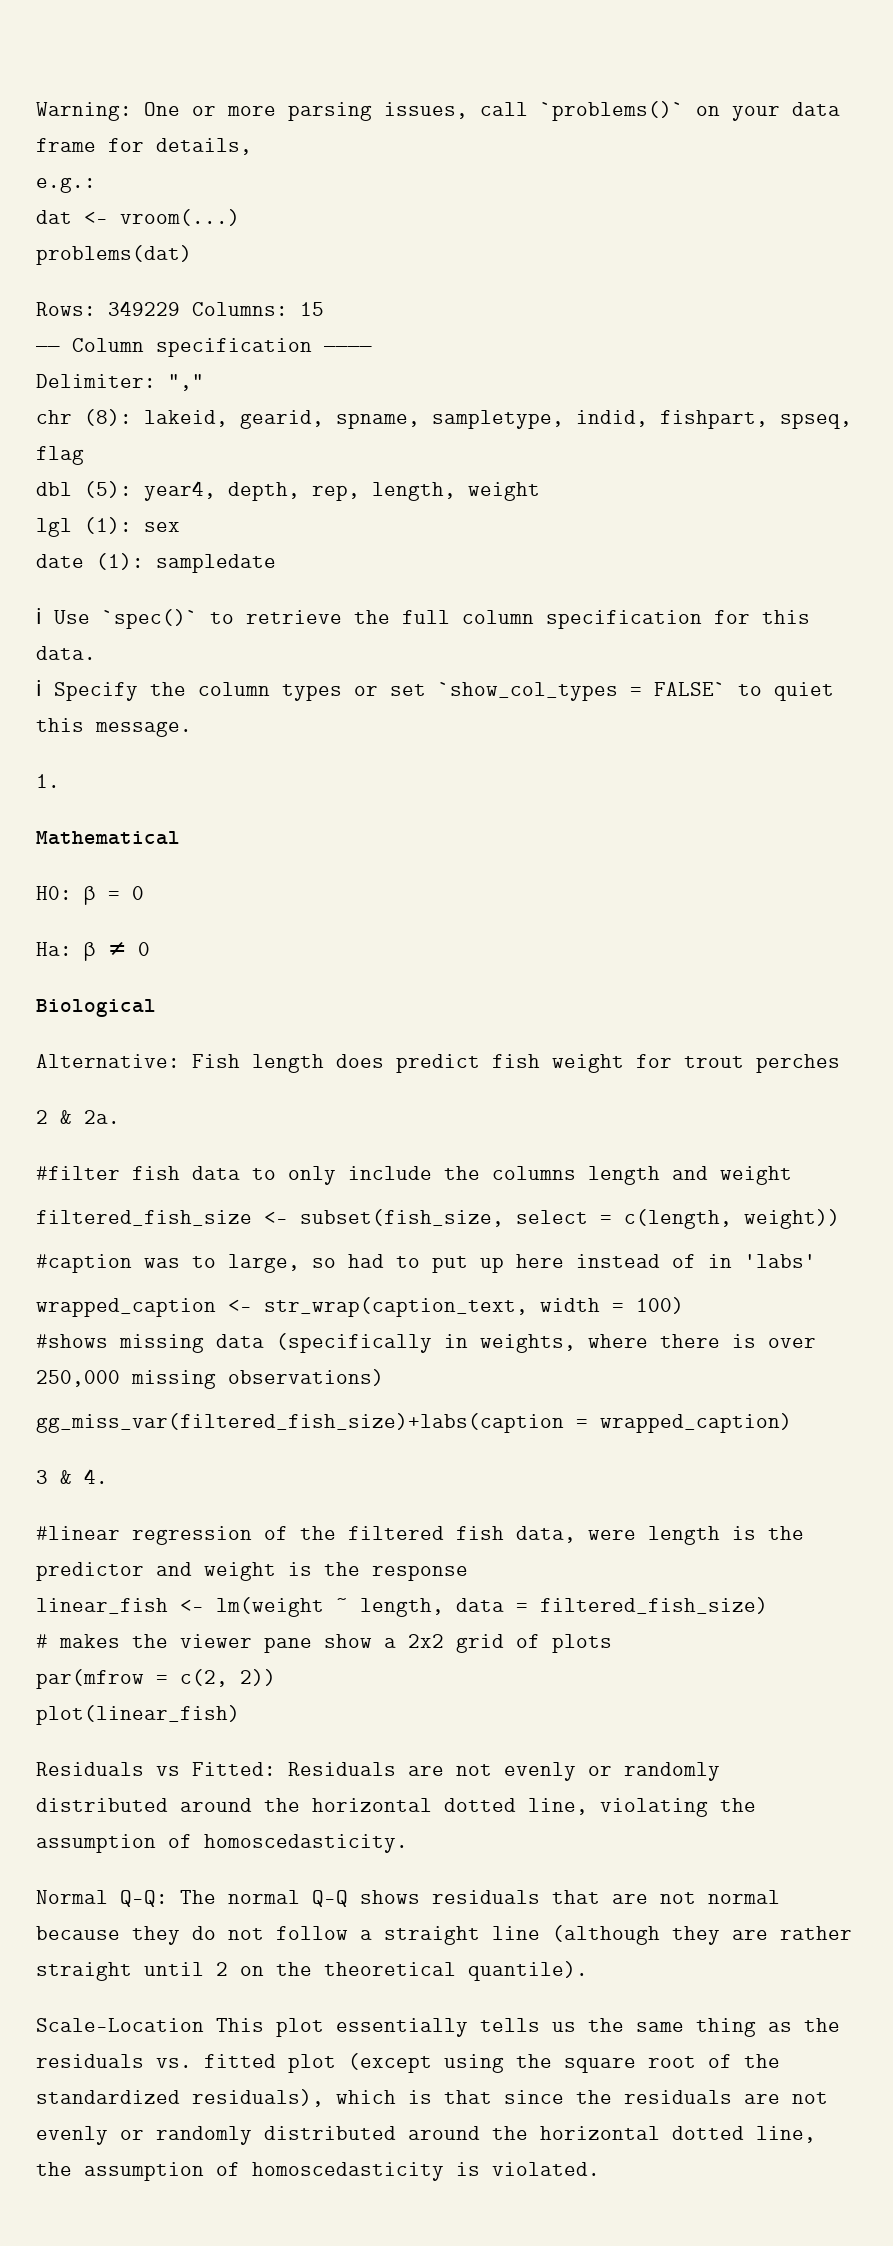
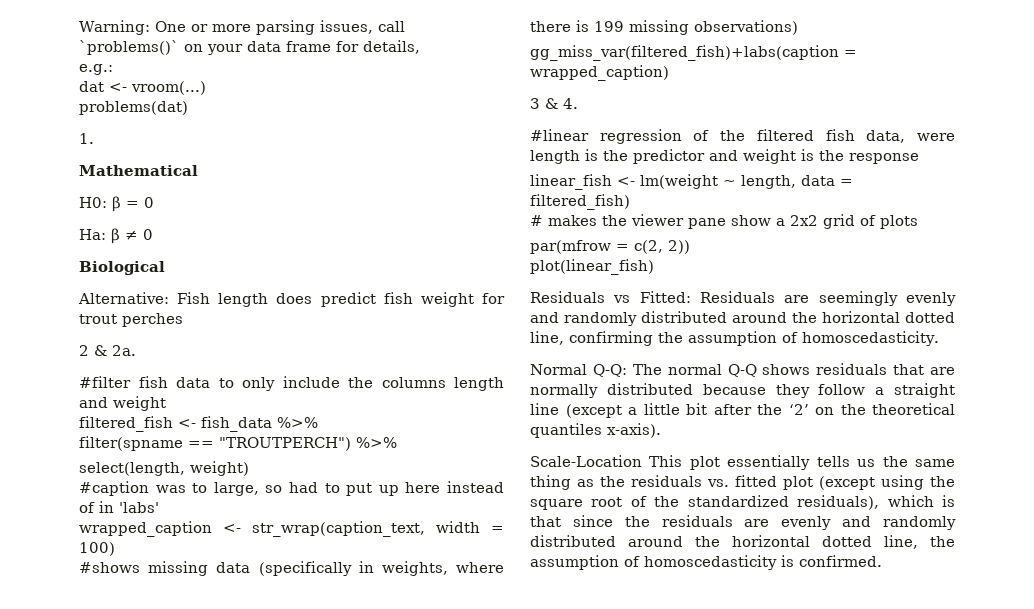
[36,301,324,316] [36,338,372,357] [36,374,204,391] [36,409,852,429] [36,446,84,465] [36,481,540,501] [36,517,180,537] [36,553,276,573] [36,608,810,629] [36,646,96,660] [36,680,834,701] [36,718,192,737] // Rows: 349229 Columns: 15 // ── Column specification ──── // Delimiter: "," // chr (8): lakeid, gearid, spname, sampletype, indid, fishpart, spseq, flag // dbl (5): year4, depth, rep, length, weight // lgl (1): sex // date (1): sampledate // ℹ Use `spec()` to retrieve the full column specification for this data. // ℹ Specify the column types or set `show_col_types = FALSE` to quiet this message. -> (188, 108) none
[36,1209,840,1229] filtered_fish_size <- subset(fish_size, select = c(length, weight)) -> [79,416,318,432] [79,436,397,451] [79,461,249,476] filtered_fish <- fish_data %>% // filter(spname == "TROUTPERCH") %>% // select(length, weight)
[768,1338,816,1348] [36,1370,120,1387] over 250,000 -> [594,21,624,32] 199
[36,1413,564,1433] gg_miss_var(filtered_fish_size)+labs(caption -> [530,45,839,61] gg_miss_var(filtered_fish)+labs(caption
[540,1597,768,1614] filtered_fish_size) -> [530,194,630,210] filtered_fish)
[456,1762,720,1781] [36,1798,708,1817] not evenly or randomly distributed around the horizontal dotted line, violating -> [818,291,956,306] [530,311,955,326] [530,331,653,346] seemingly evenly and randomly distributed around the horizontal dotted line, confirming
[660,1890,780,1904] [36,1925,852,1945] [36,1962,228,1981] not normal because they do not follow a straight line (although they are rather straight until 2 -> [530,383,955,398] [530,403,809,418] normally distributed because they follow a straight line (except a little bit after the ‘2’
[468,1961,588,1981] quantile). -> [530,423,661,438] quantiles x-axis).
[792,2092,828,2104] [36,2126,144,2145] not evenly or -> [781,516,872,530] evenly and
[492,2162,600,2176] violated. -> [799,555,882,567] confirmed.

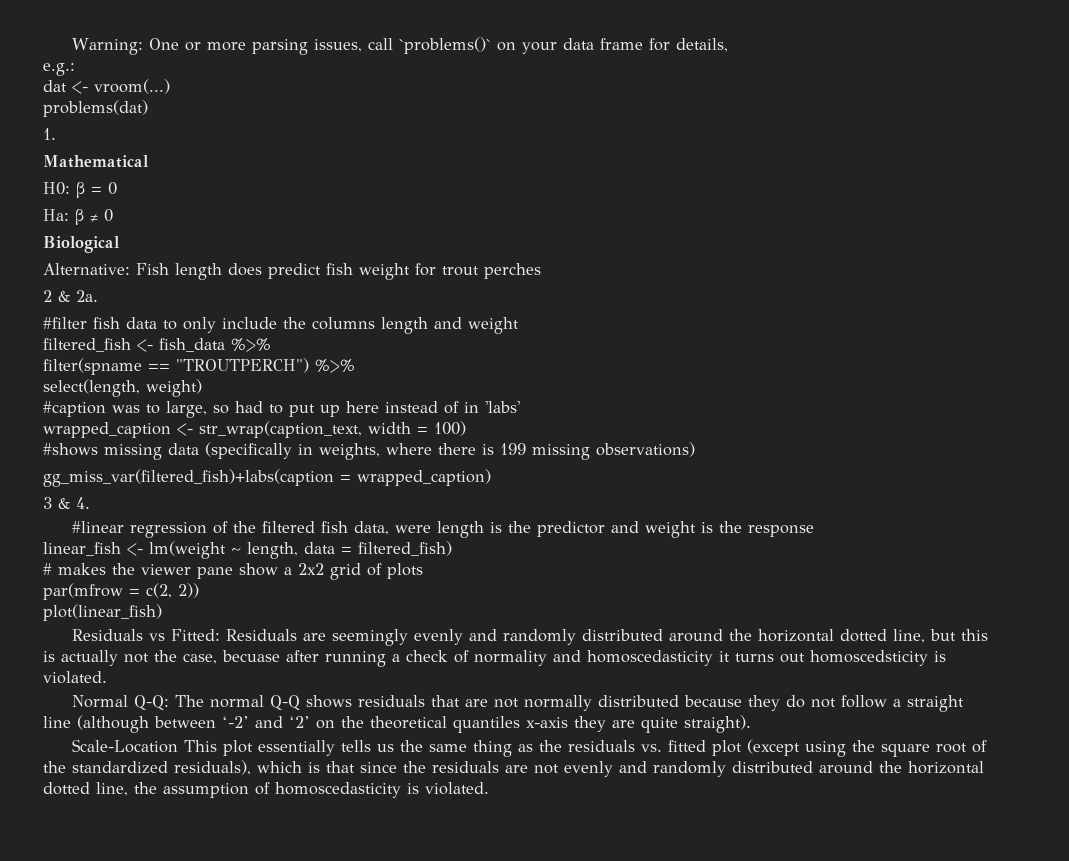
[569,331,939,346] confirming the assumption of homoscedasticity. -> [930,629,989,641] [43,650,946,667] [43,671,107,684] but this is actually not the case, becuase after running a check of normality and homoscedasticity it turns out homoscedsticity is violated.
(955, 371) none -> [494,698,520,708] not
(810, 391) none -> [786,695,837,708] do not
[565,403,782,418] (except a little bit after the -> [77,715,283,733] (although between ‘-2’ and
[607,423,661,438] x-axis). -> [526,715,751,733] x-axis they are quite straight).
(770, 523) none -> [534,764,559,774] not
[799,555,882,567] confirmed. -> [425,782,489,795] violated.

